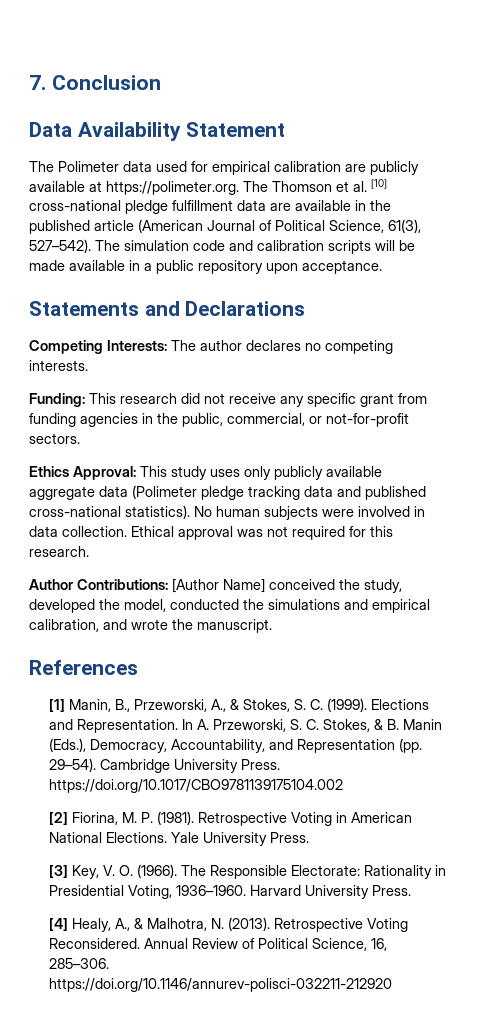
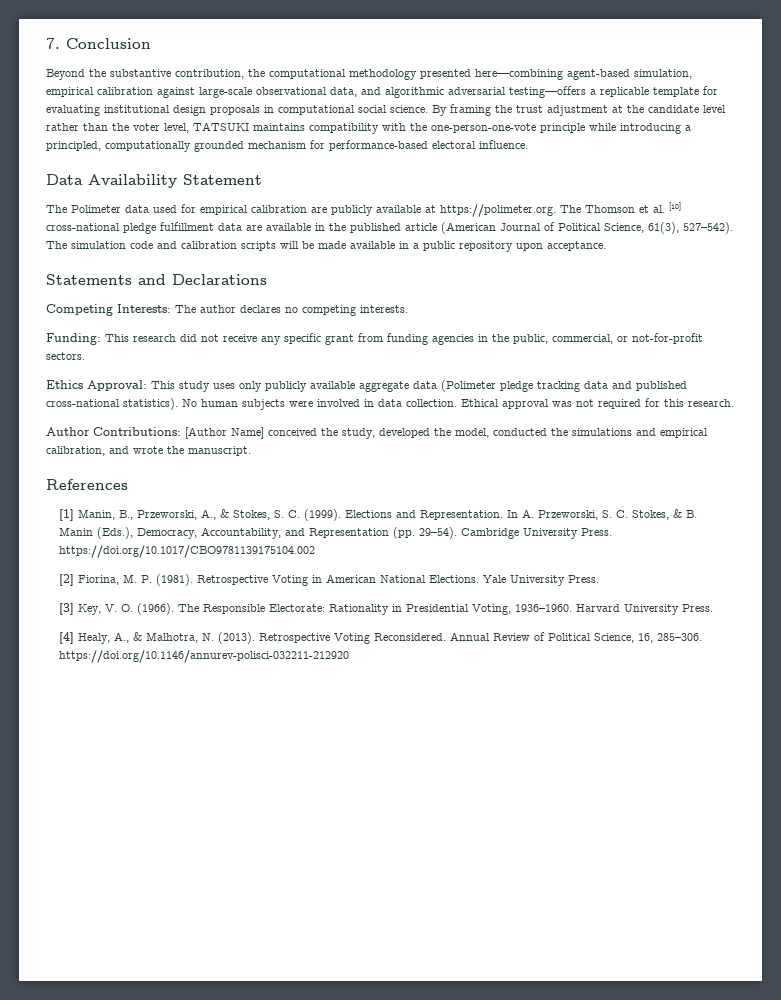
(161, 82) none -> [46,69,692,80] [46,86,718,98] [46,104,726,116] [46,122,691,134] [46,140,528,152] // Beyond the substantive contribution, the computational methodology presented here—combining agent-based simulation, empirical calibration against large-scale observational data, and algorithmic adversarial testing—offers a replicable template for evaluating institutional design proposals in computational social science. By framing the trust adjustment at the candidate level rather than the voter level, TATSUKI maintains compatibility with the one-person-one-vote principle while introducing a principled, computationally grounded mechanism for performance-based electoral influence.

